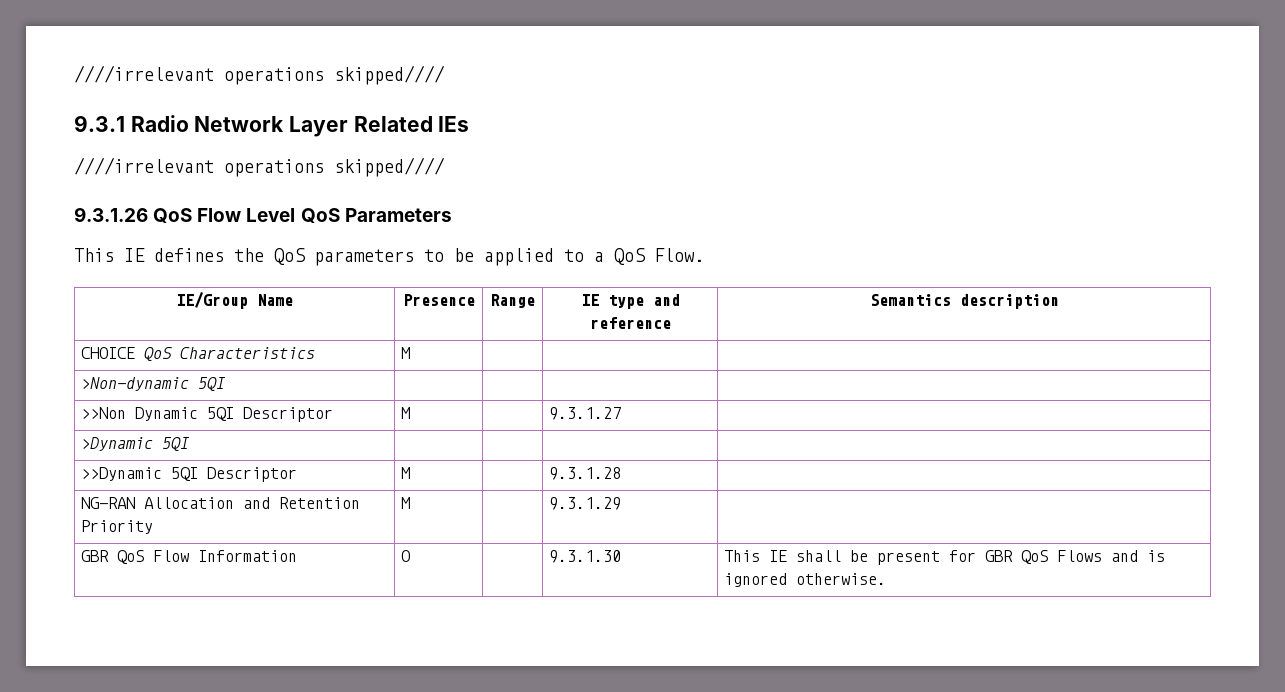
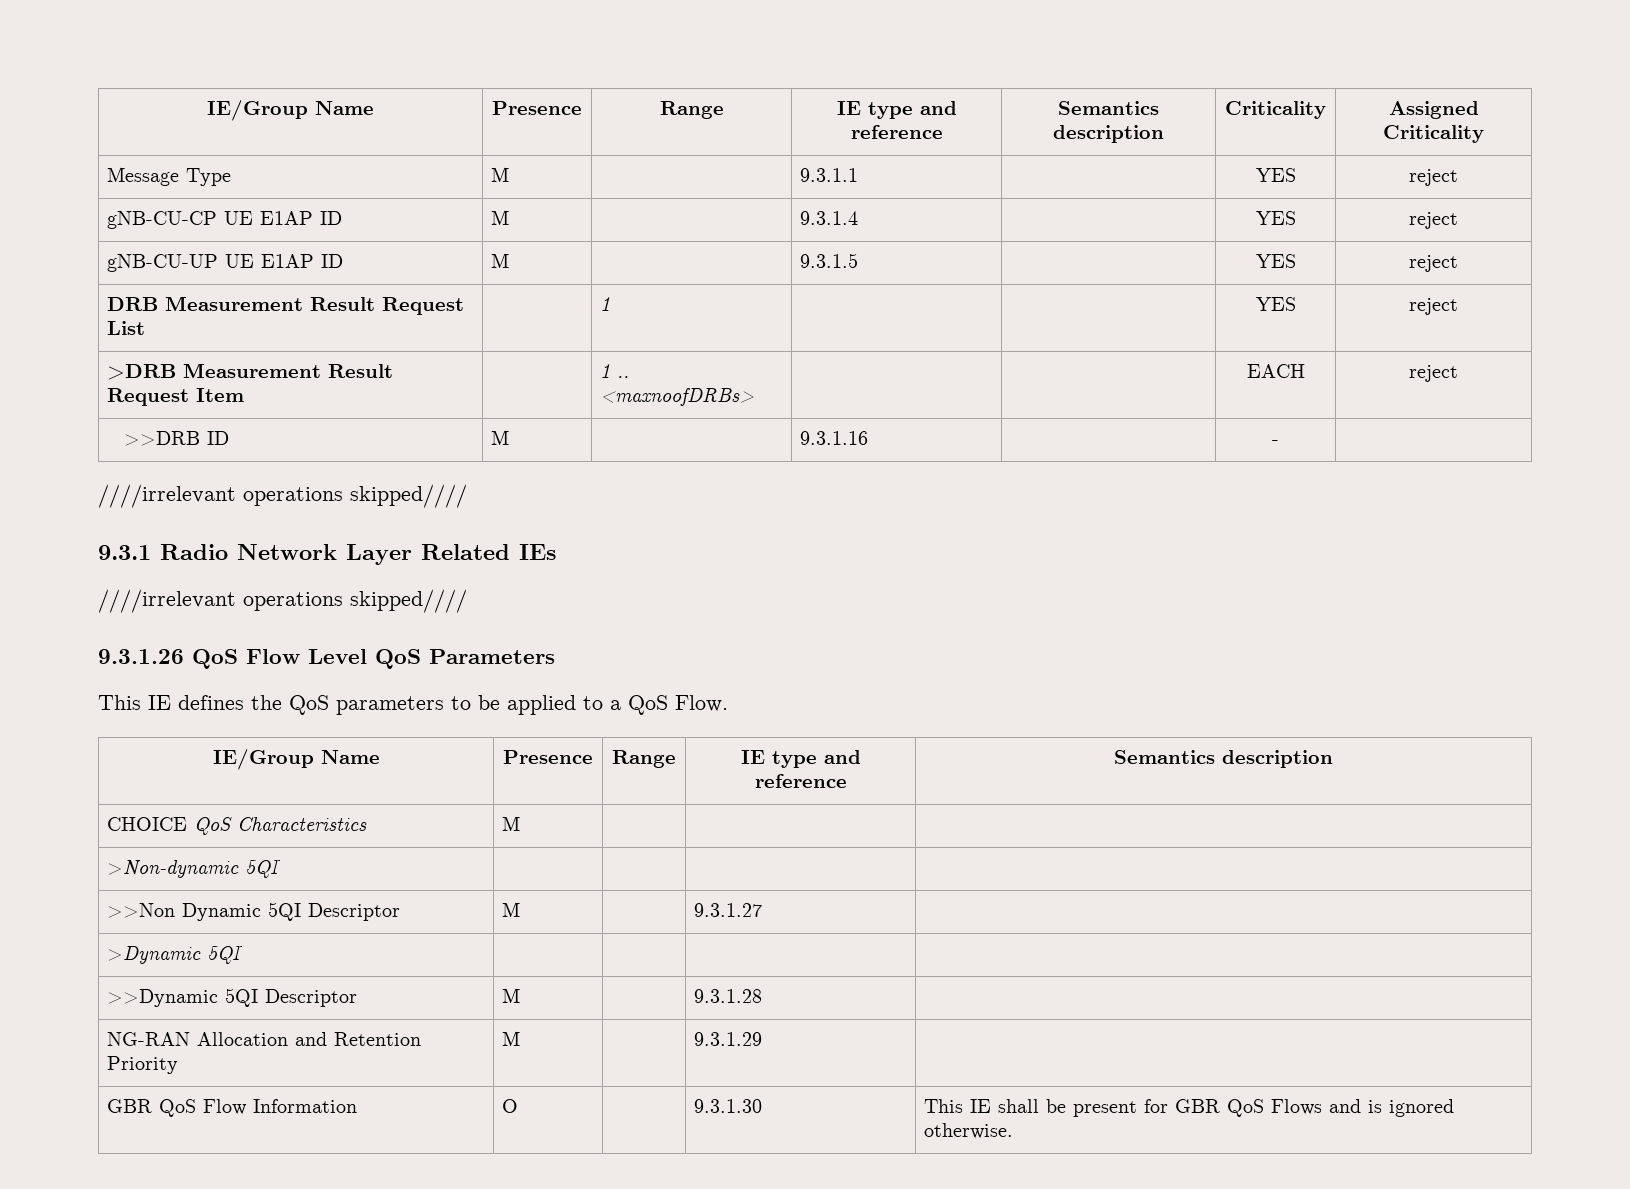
(74, 74) none -> [207,100,374,121] [492,101,582,115] [659,101,724,119] [836,101,957,119] [850,125,943,139] [1058,101,1159,115] [1053,125,1164,143] [1225,101,1326,119] [1388,101,1479,119] [1383,125,1484,143] [106,167,231,186] [490,167,509,182] [799,168,858,182] [1255,168,1296,182] [1409,169,1458,186] [106,211,342,229] [490,210,509,225] [799,211,858,225] [1255,211,1296,225] [1409,212,1458,229] [106,254,343,272] [490,253,509,268] [799,253,858,268] [1255,254,1296,268] [1409,255,1458,272] [106,296,464,315] [106,321,145,335] [599,297,610,311] [1255,297,1296,311] [1409,298,1458,315] [106,363,393,380] [106,388,244,406] [599,364,629,378] [599,388,754,406] [1246,364,1305,378] [1409,365,1458,382] [123,431,229,446] [490,430,509,445] [799,431,868,445] [1272,440,1279,445] IE/Group Name | Presence | Range | IE type and reference | Semantics description | Criticality | Assigned Criticality // Message Type | M | | 9.3.1.1 | | YES | reject // gNB-CU-CP UE E1AP ID | M | | 9.3.1.4 | | YES | reject // gNB-CU-UP UE E1AP ID | M | | 9.3.1.5 | | YES | reject // DRB Measurement Result Request List | | 1 | | | YES | reject // >DRB Measurement Result Request Item | | 1 .. <maxnoofDRBs> | | | EACH | reject // >>DRB ID | M | | 9.3.1.16 | | - | //

